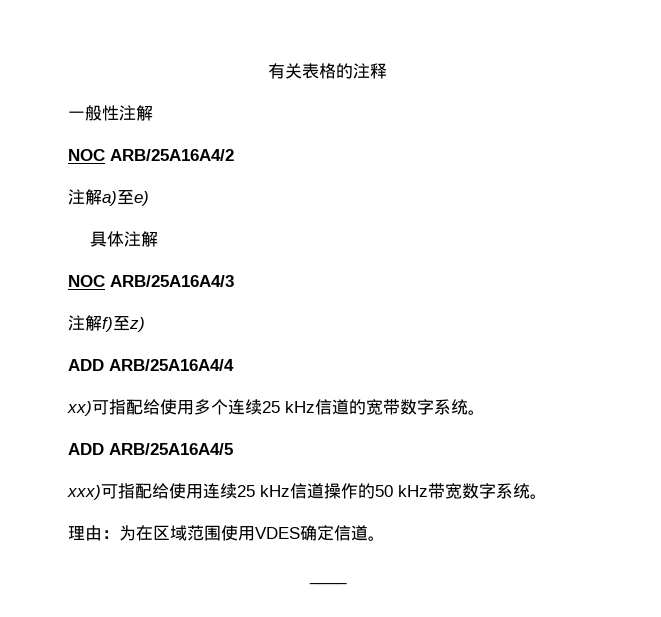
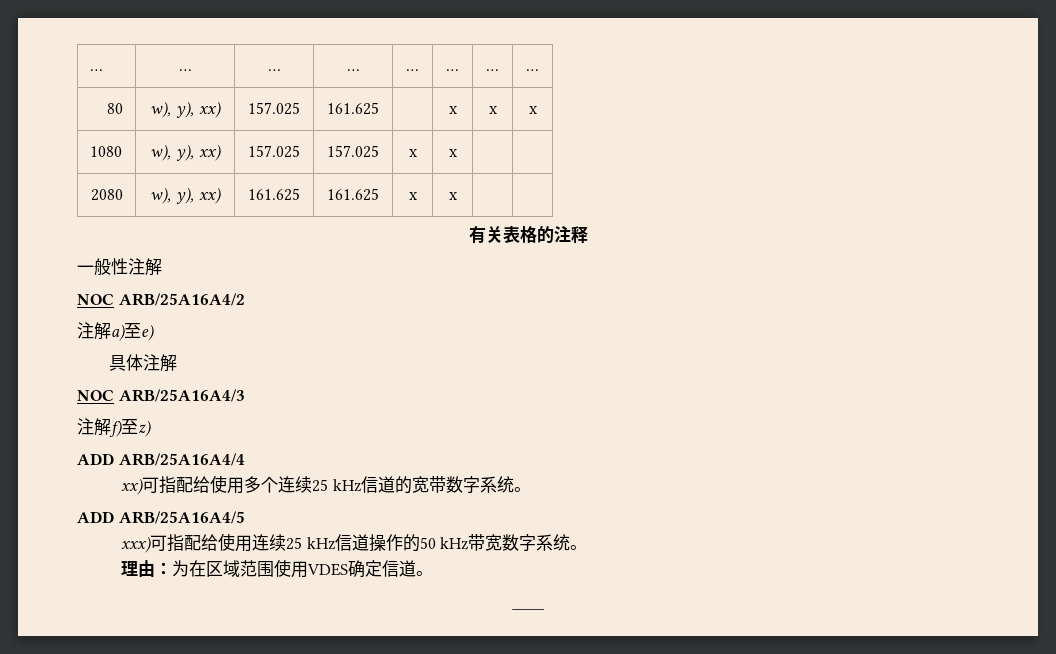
(268, 71) none -> [89,69,103,71] [178,69,192,71] [267,69,281,71] [346,69,360,71] [406,69,419,71] [446,69,459,71] [486,69,499,71] [526,69,539,71] [107,103,124,114] [150,101,221,118] [248,102,300,115] [327,102,379,115] [448,106,458,114] [488,106,498,114] [528,106,538,114] [89,146,122,157] [150,144,221,161] [248,145,300,158] [327,145,379,158] [408,149,418,157] [448,149,458,157] [91,189,124,201] [150,187,221,204] [248,188,300,201] [327,188,379,201] [408,192,418,200] [448,192,458,200] … | … | … | … | … | … | … | … // 80 | w), y), xx) | 157.025 | 161.625 | | x | x | x // 1080 | w), y), xx) | 157.025 | 157.025 | x | x | | // 2080 | w), y), xx) | 161.625 | 161.625 | x | x | | //

